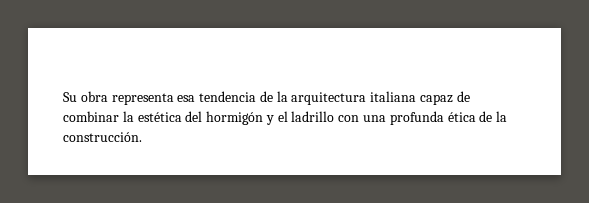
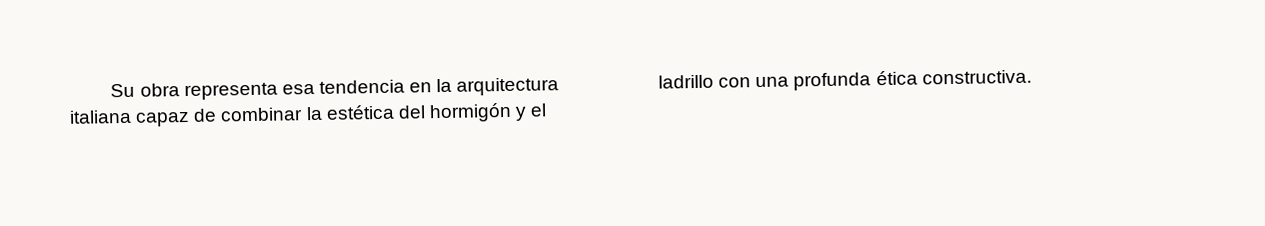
[259,91,273,102] de -> [409,82,433,93] en
[479,111,508,122] [63,132,142,142] de la construcción. -> [921,69,1032,85] constructiva.

